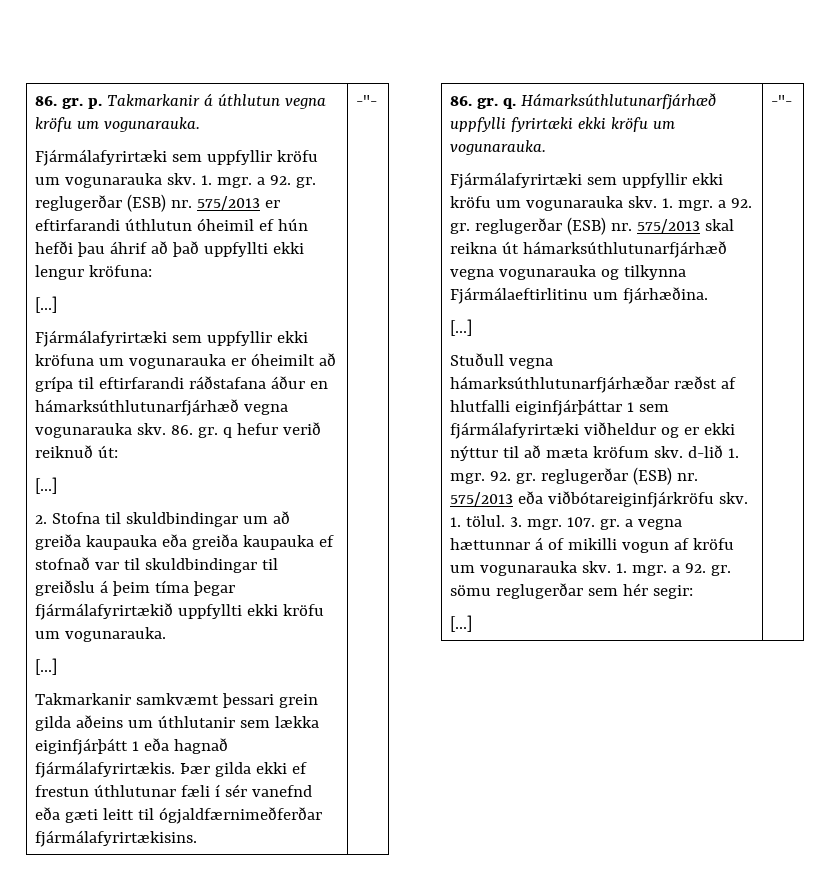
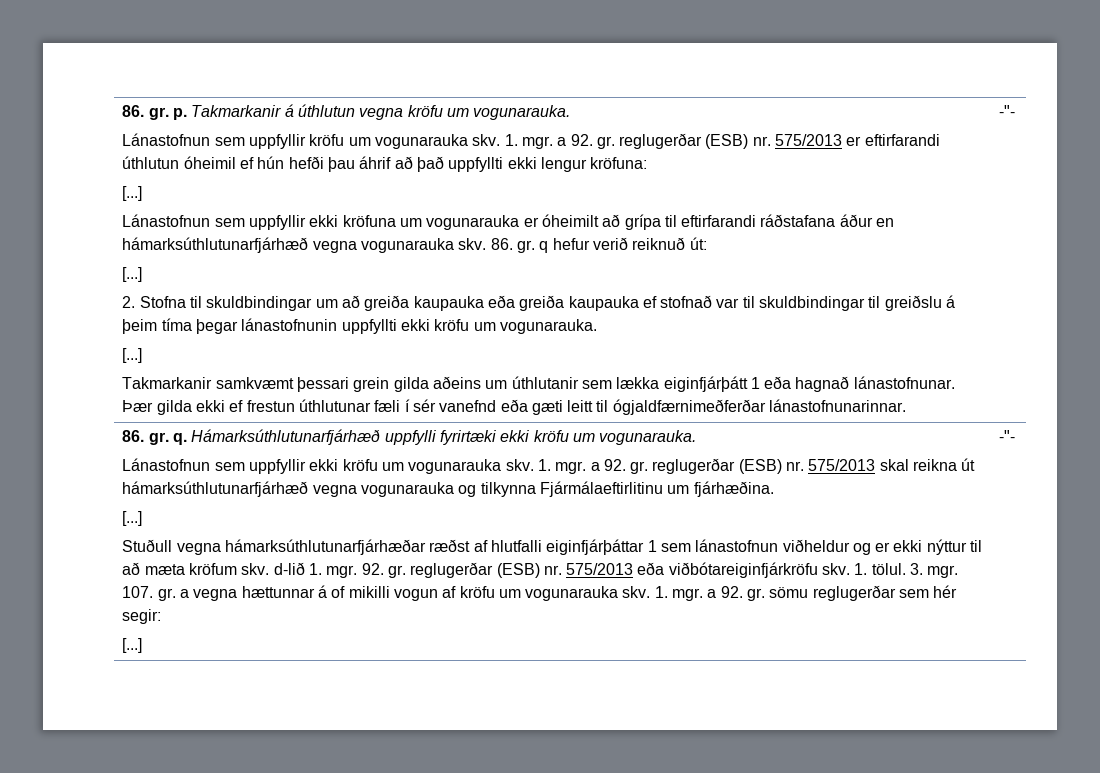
[35,149,168,166] Fjármálafyrirtæki -> [122,133,211,146] Lánastofnun
[35,330,168,347] Fjármálafyrirtæki -> [122,214,211,227] Lánastofnun
[35,603,174,620] fjármálafyrirtækið -> [241,318,338,331] lánastofnunin
[35,761,176,778] fjármálafyrirtækis. -> [853,376,955,389] lánastofnunar.
[35,830,198,847] fjármálafyrirtækisins. -> [769,399,907,412] lánastofnunarinnar.
[450,172,583,189] Fjármálafyrirtæki -> [122,458,211,471] Lánastofnun
[450,422,580,439] fjármálafyrirtæki -> [695,539,779,552] lánastofnun

